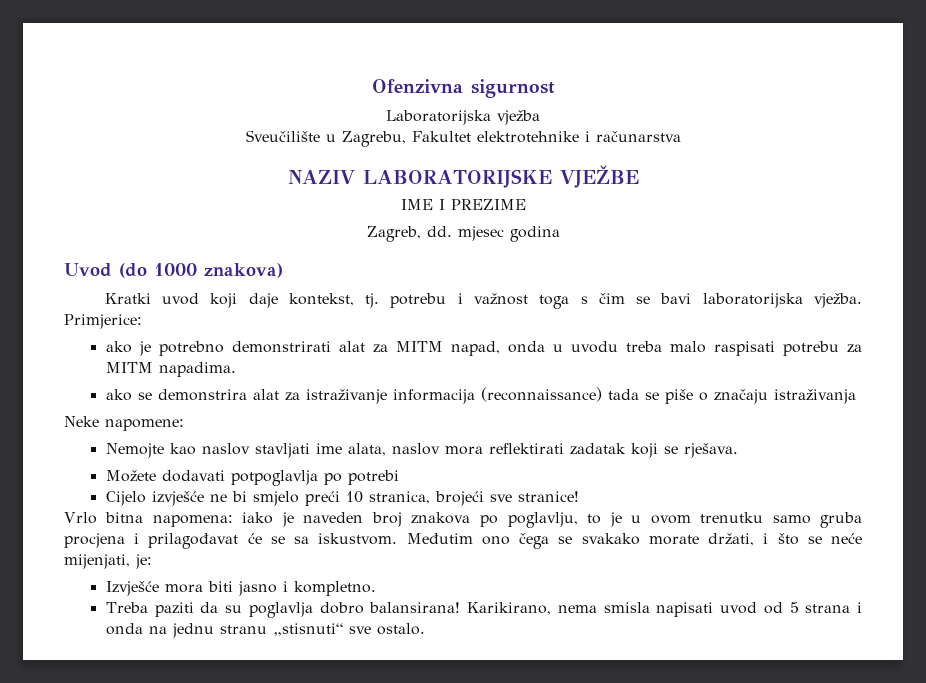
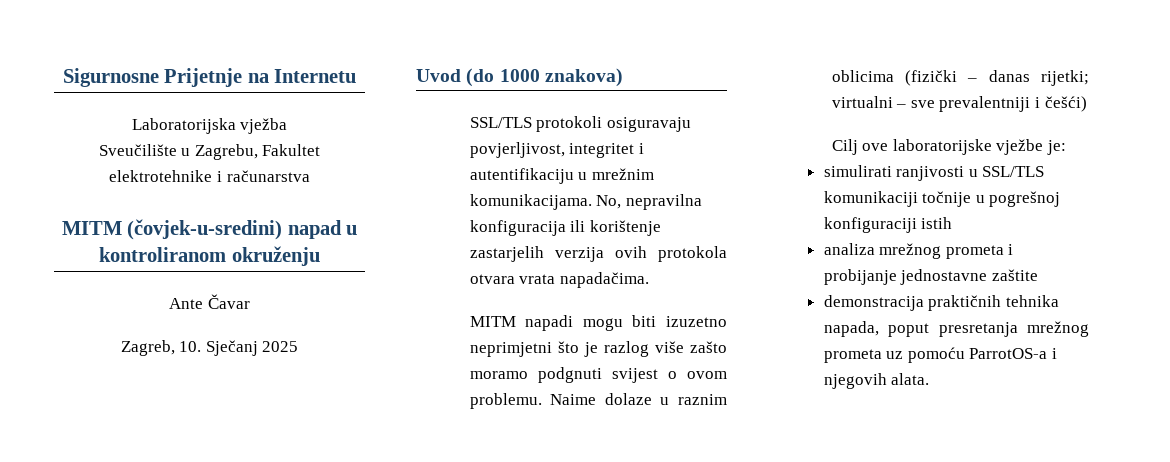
[371,79,555,98] Ofenzivna sigurnost -> [62,68,357,87] Sigurnosne Prijetnje na Internetu
[287,165,639,188] [400,199,526,210] [366,226,560,242] [64,263,283,278] [104,293,863,309] [64,314,142,329] [105,341,863,356] [105,362,236,377] [105,387,856,404] [64,416,184,431] [105,443,738,458] [105,470,399,486] [105,491,579,506] [64,512,862,528] [64,533,863,549] [64,554,152,569] [105,581,376,596] [105,602,863,618] [105,623,425,638] NAZIV LABORATORIJSKE VJEŽBE // IME I PREZIME // Zagreb, dd. mjesec godina // Uvod (do 1000 znakova) // Kratki uvod koji daje kontekst, tj. potrebu i važnost toga s čim se bavi laboratorijska vježba. Primjerice: // ako je potrebno demonstrirati alat za MITM napad, onda u uvodu treba malo raspisati potrebu za MITM napadima. // ako se demonstrira alat za istraživanje informacija (reconnaissance) tada se piše o značaju istraživanja // Neke napomene: // Nemojte kao naslov stavljati ime alata, naslov mora reflektirati zadatak koji se rješava. // Možete dodavati potpoglavlja po potrebi // Cijelo izvješće ne bi smjelo preći 10 stranica, brojeći sve stranice! // Vrlo bitna napomena: iako je naveden broj znakova po poglavlju, to je u ovom trenutku samo gruba procjena i prilagođavat će se sa iskustvom. Međutim ono čega se svakako morate držati, i što se neće mijenjati, je: // Izvješće mora biti jasno i kompletno. // Treba paziti da su poglavlja dobro balansirana! Karikirano, nema smisla napisati uvod od 5 strana i onda na jednu stranu „stisnuti“ sve ostalo. -> [61,219,358,240] [99,246,320,266] [169,294,250,309] [120,340,299,356] [416,68,623,87] [469,116,691,132] [469,142,644,158] [469,168,654,184] [469,194,702,210] [469,220,661,236] [469,246,727,262] [469,272,649,288] [469,315,727,331] [469,341,727,357] [469,367,727,383] [469,393,727,409] [831,70,1089,86] [831,96,1087,112] [831,139,1066,155] [823,165,1045,181] [823,191,1061,207] [823,217,953,233] [823,243,1014,259] [823,269,1038,285] [823,295,1059,311] [823,321,1089,337] [823,347,1057,363] [823,373,930,389] MITM (čovjek-u-sredini) napad u kontroliranom okruženju // Ante Čavar // Zagreb, 10. Sječanj 2025 // Uvod (do 1000 znakova) // SSL/TLS protokoli osiguravaju povjerljivost, integritet i autentifikaciju u mrežnim komunikacijama. No, nepravilna konfiguracija ili korištenje zastarjelih verzija ovih protokola otvara vrata napadačima. // MITM napadi mogu biti izuzetno neprimjetni što je razlog više zašto moramo podgnuti svijest o ovom problemu. Naime dolaze u raznim oblicima (fizički – danas rijetki; virtualni – sve prevalentniji i češći) // Cilj ove laboratorijske vježbe je: // simulirati ranjivosti u SSL/TLS komunikaciji točnije u pogrešnoj konfiguraciji istih // analiza mrežnog prometa i probijanje jednostavne zaštite // demonstracija praktičnih tehnika napada, poput presretanja mrežnog prometa uz pomoću ParrotOS-a i njegovih alata.

